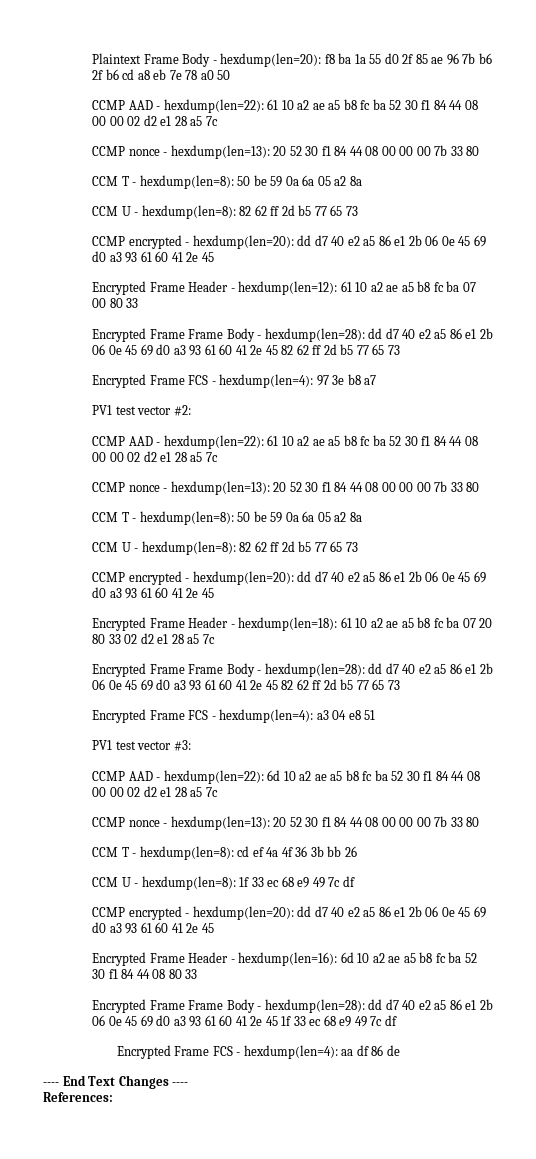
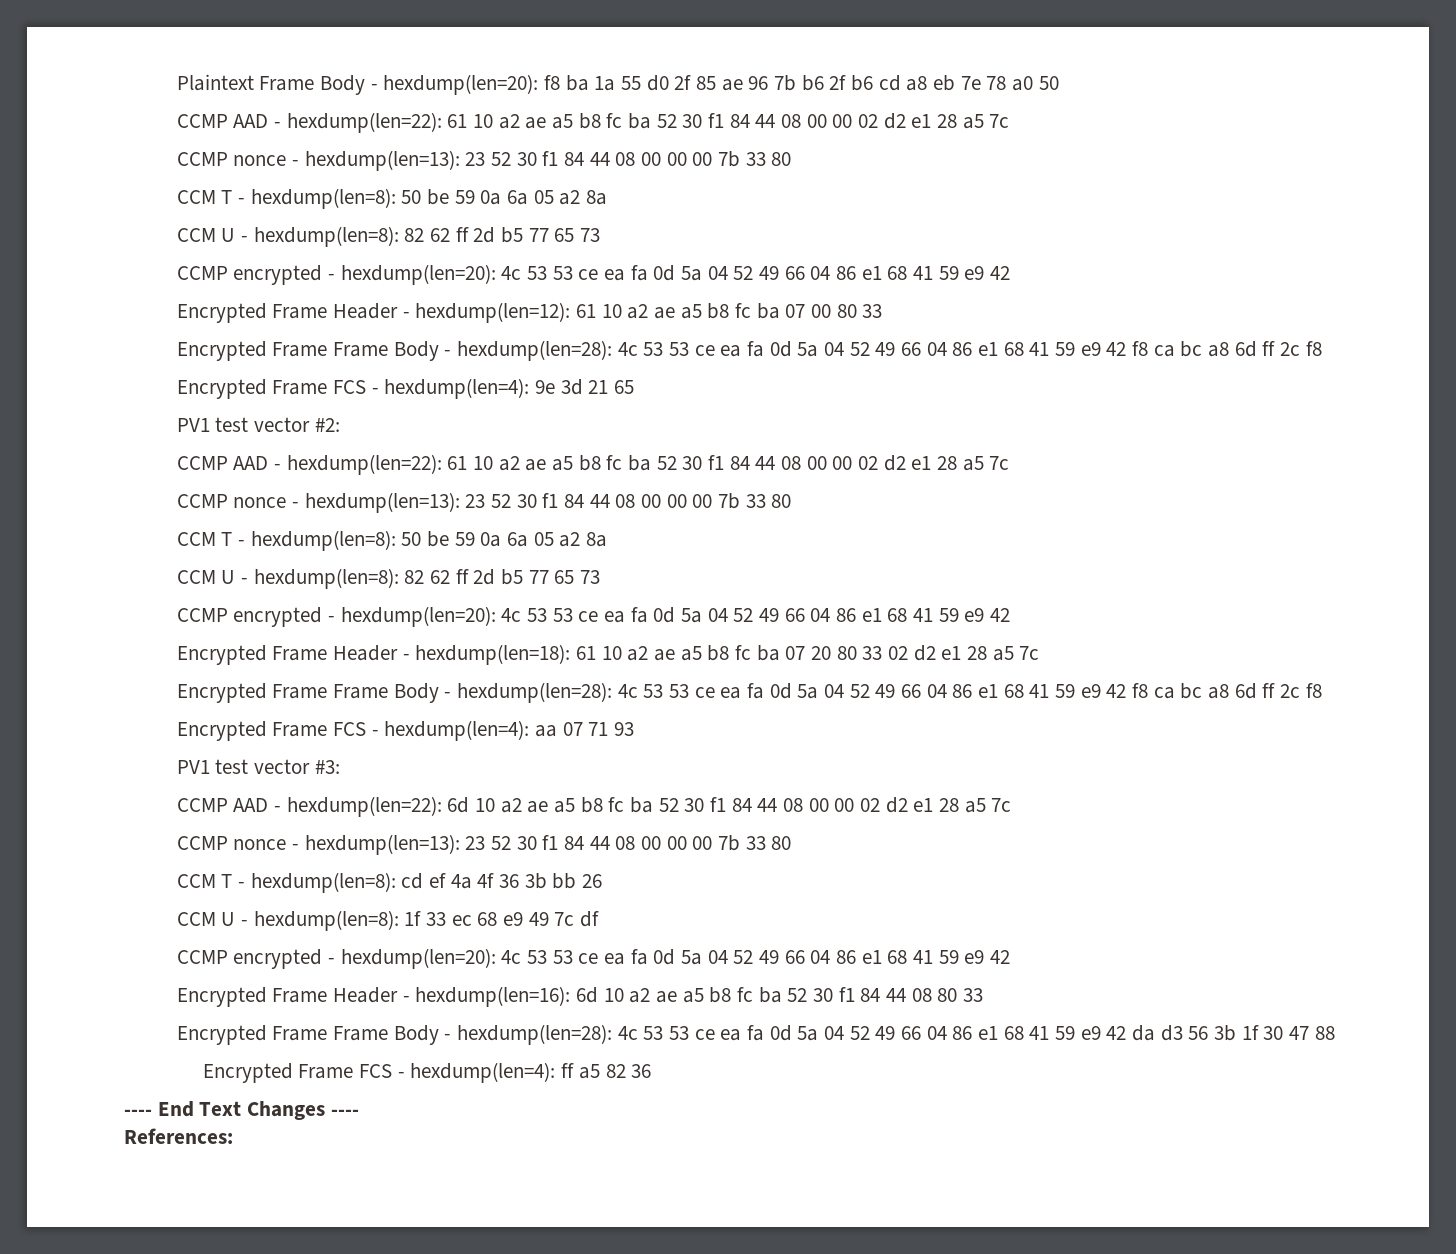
[273,146,287,156] 20 -> [465,152,486,166] 23
[297,235,486,247] [92,251,214,263] dd d7 40 e2 a5 86 e1 2b 06 0e 45 69 d0 a3 93 61 60 41 2e 45 -> [501,265,1010,281] 4c 53 53 ce ea fa 0d 5a 04 52 49 66 04 86 e1 68 41 59 e9 42
[368,328,493,339] [92,344,400,356] [92,374,377,388] dd d7 40 e2 a5 86 e1 2b 06 0e 45 69 d0 a3 93 61 60 41 2e 45 82 62 ff 2d b5 77 65 73 // Encrypted Frame FCS - hexdump(len=4): 97 3e b8 a7 -> [617,341,1322,357] [176,378,634,399] 4c 53 53 ce ea fa 0d 5a 04 52 49 66 04 86 e1 68 41 59 e9 42 f8 ca bc a8 6d ff 2c f8 // Encrypted Frame FCS - hexdump(len=4): 9e 3d 21 65
[273,482,287,492] 20 -> [465,494,486,508] 23
[297,571,486,583] [92,587,214,599] dd d7 40 e2 a5 86 e1 2b 06 0e 45 69 d0 a3 93 61 60 41 2e 45 -> [501,607,1010,623] 4c 53 53 ce ea fa 0d 5a 04 52 49 66 04 86 e1 68 41 59 e9 42
[368,663,493,674] [92,679,400,691] [92,709,376,723] dd d7 40 e2 a5 86 e1 2b 06 0e 45 69 d0 a3 93 61 60 41 2e 45 82 62 ff 2d b5 77 65 73 // Encrypted Frame FCS - hexdump(len=4): a3 04 e8 51 -> [617,683,1322,699] [176,720,634,741] 4c 53 53 ce ea fa 0d 5a 04 52 49 66 04 86 e1 68 41 59 e9 42 f8 ca bc a8 6d ff 2c f8 // Encrypted Frame FCS - hexdump(len=4): aa 07 71 93
[273,817,287,827] 20 -> [465,836,486,850] 23
[297,906,486,918] [92,922,214,934] dd d7 40 e2 a5 86 e1 2b 06 0e 45 69 d0 a3 93 61 60 41 2e 45 -> [501,949,1010,965] 4c 53 53 ce ea fa 0d 5a 04 52 49 66 04 86 e1 68 41 59 e9 42
[368,999,493,1010] [92,1015,397,1027] [116,1045,400,1059] dd d7 40 e2 a5 86 e1 2b 06 0e 45 69 d0 a3 93 61 60 41 2e 45 1f 33 ec 68 e9 49 7c df // Encrypted Frame FCS - hexdump(len=4): aa df 86 de -> [617,1025,1335,1041] [202,1062,652,1083] 4c 53 53 ce ea fa 0d 5a 04 52 49 66 04 86 e1 68 41 59 e9 42 da d3 56 3b 1f 30 47 88 // Encrypted Frame FCS - hexdump(len=4): ff a5 82 36

